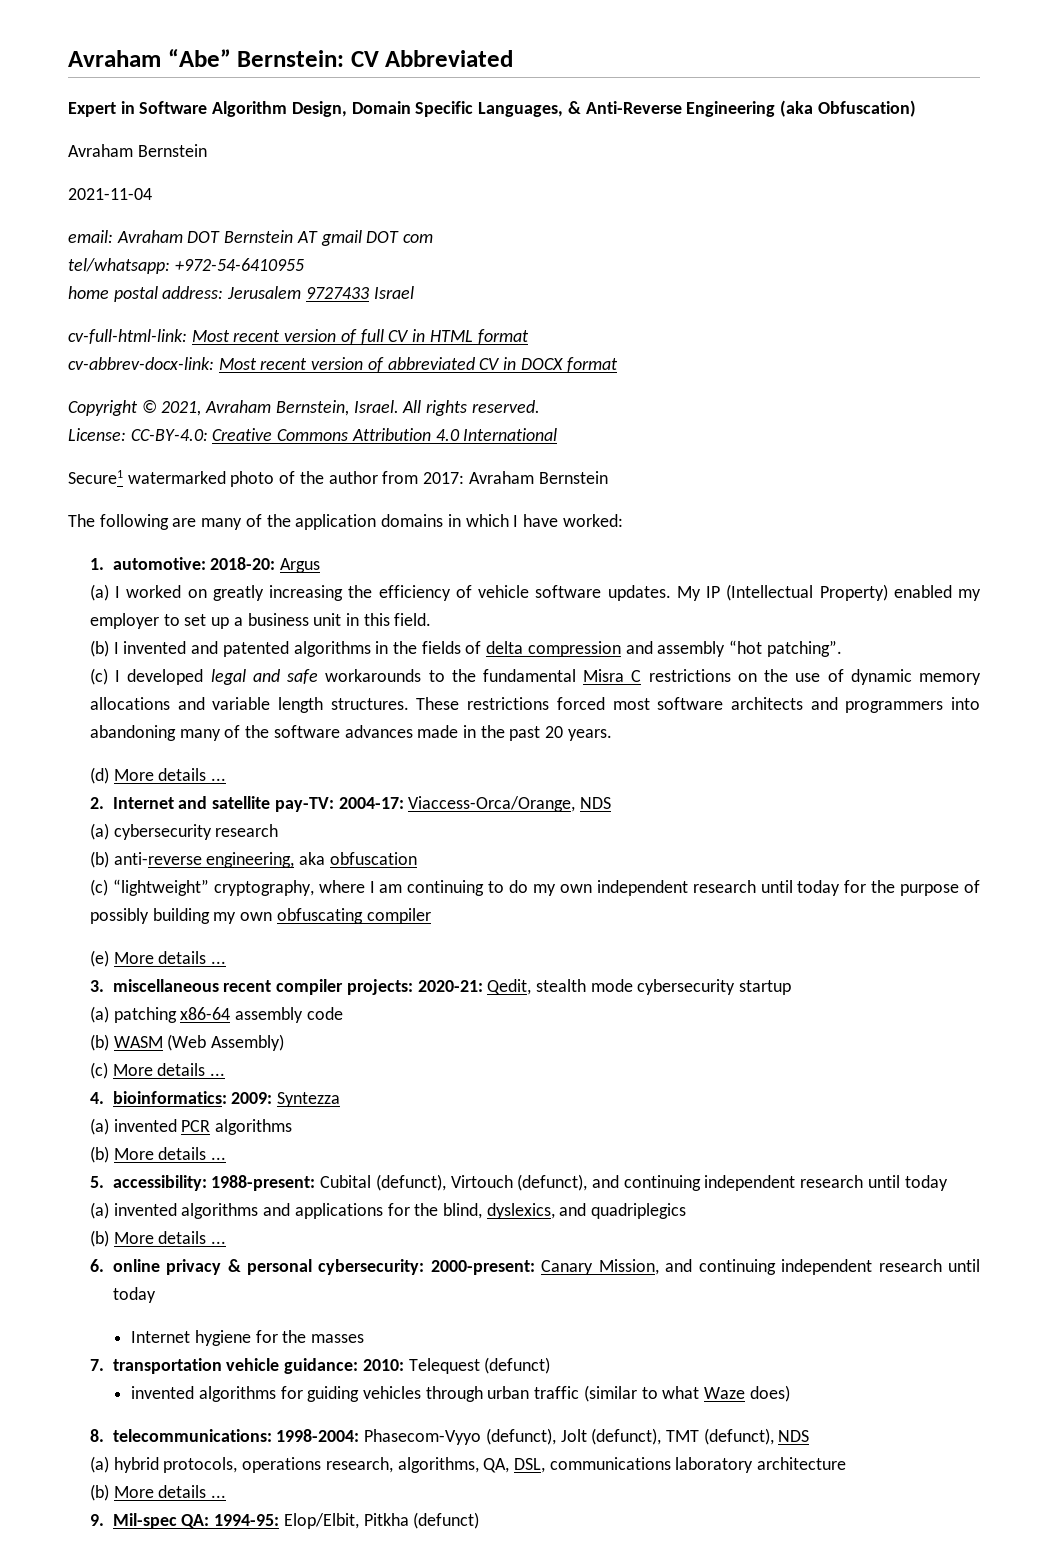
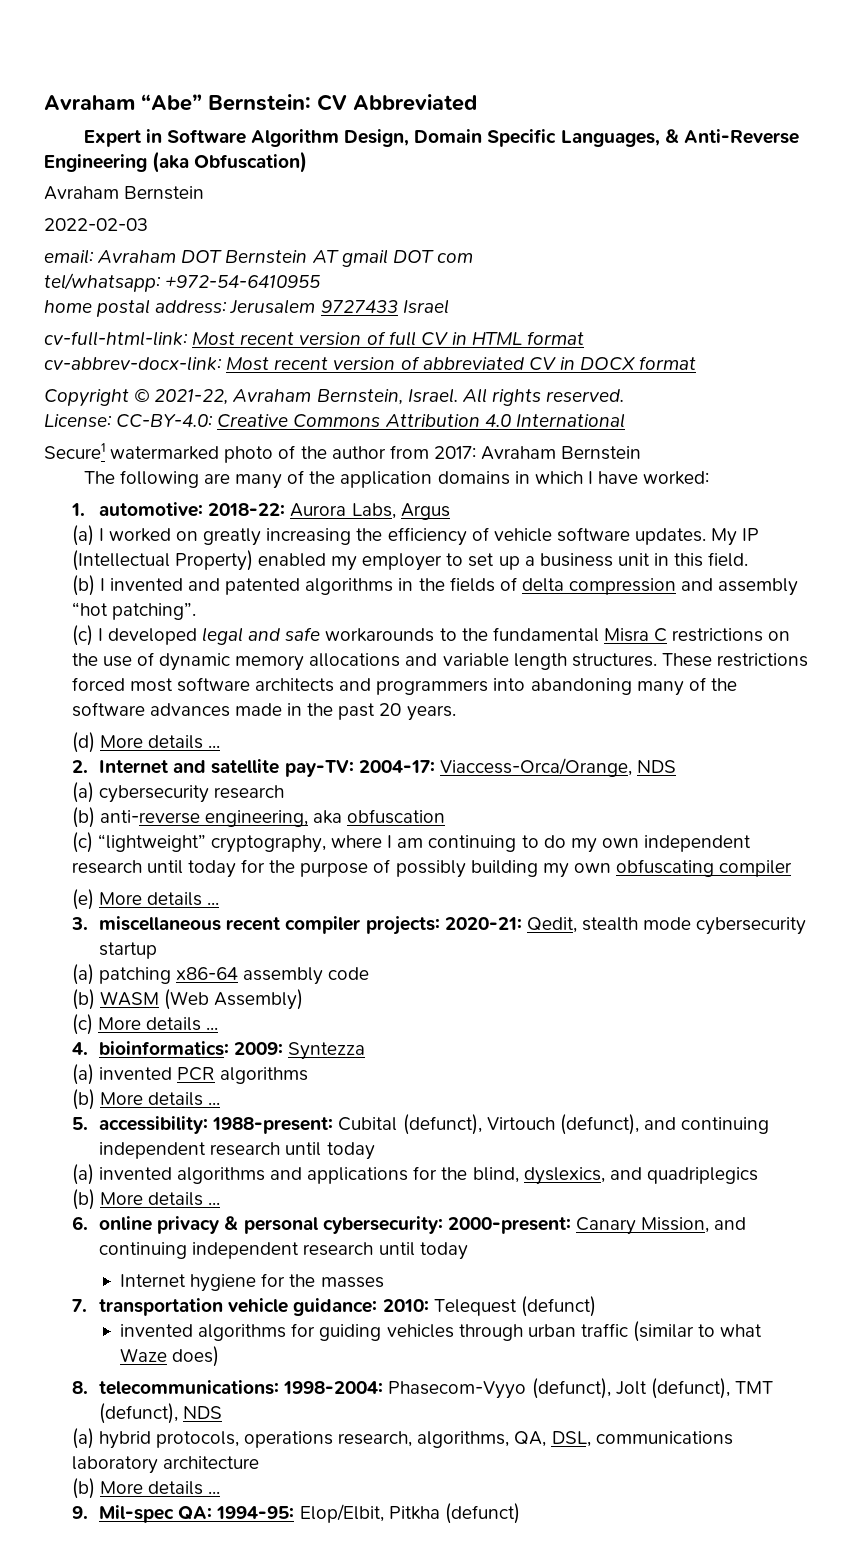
[68,188,152,200] 2021-11-04 -> [44,218,148,231] 2022-02-03
[161,401,202,416] 2021, -> [154,389,229,405] 2021-22,
[210,557,276,570] 2018-20: -> [208,503,396,519] 2018-22: Aurora Labs,

